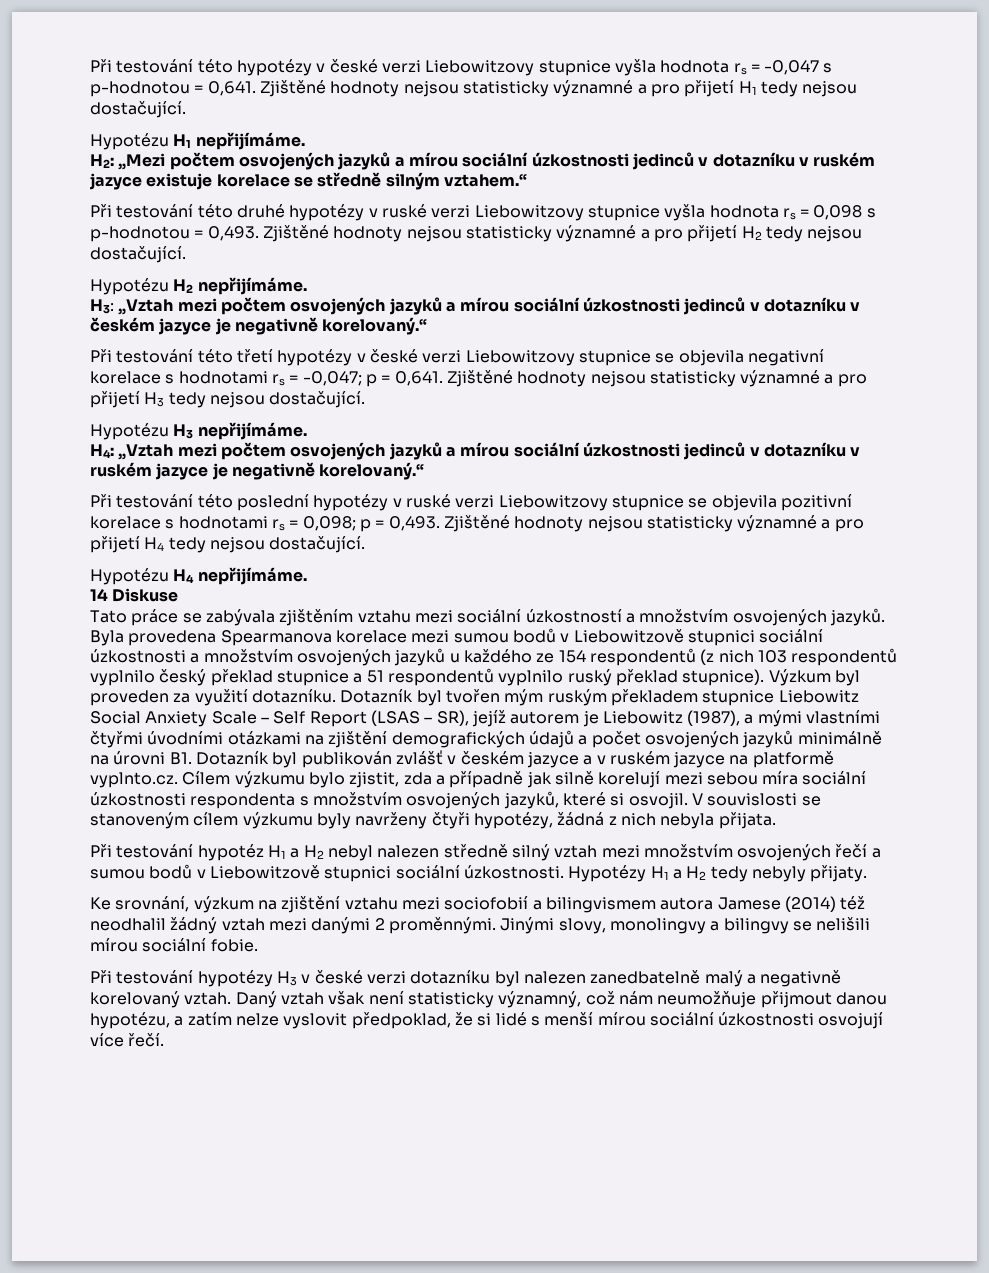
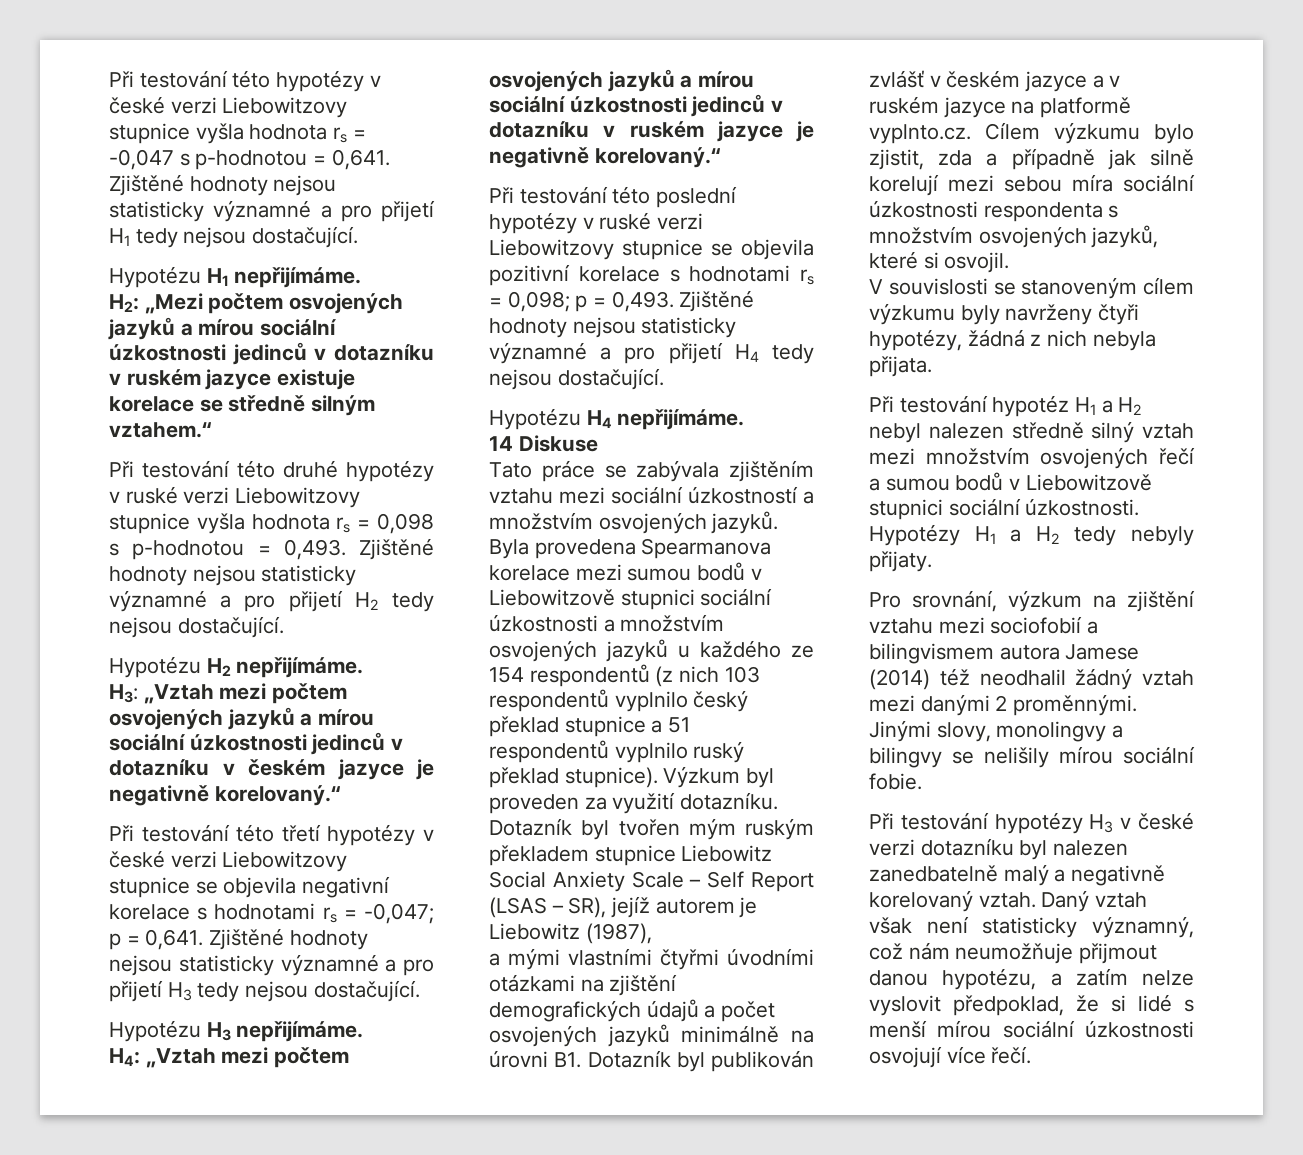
(741, 718) none -> (652, 933) //
(688, 801) none -> (1010, 262) //
[90,897,111,910] Ke -> [869,592,901,608] Pro
[816,917,871,931] nelišili -> [984,747,1049,768] nelišily

